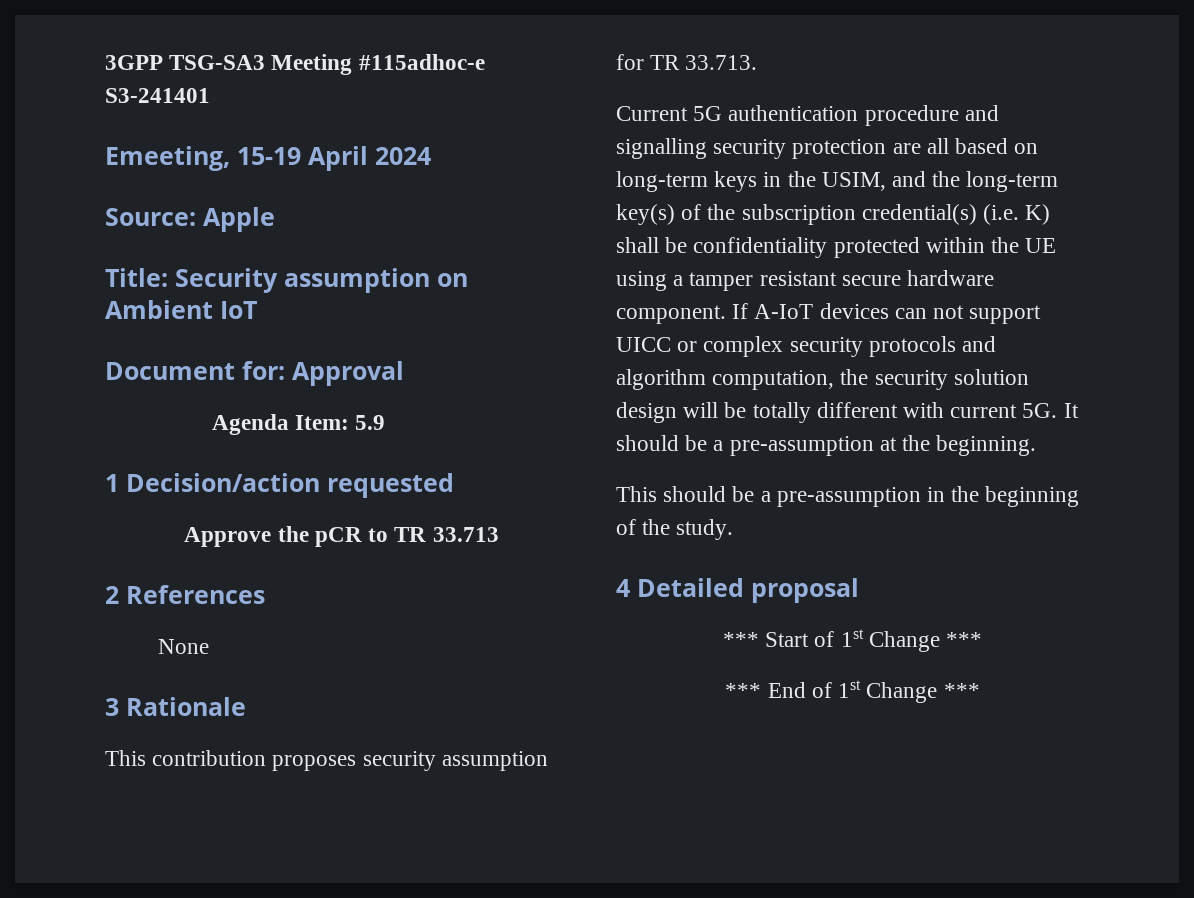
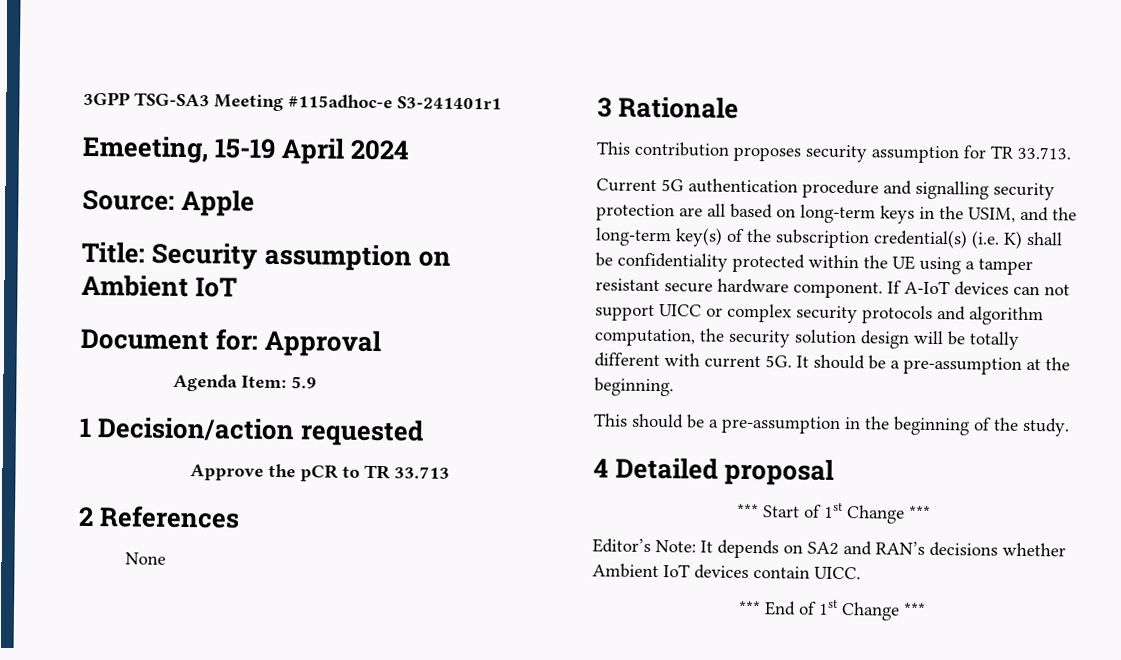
[105,88,210,103] S3-241401 -> [397,96,502,110] S3-241401r1
(983, 639) none -> [592,538,1066,559] [592,563,861,580] // Editor’s Note: It depends on SA2 and RAN’s decisions whether Ambient IoT devices contain UICC.

